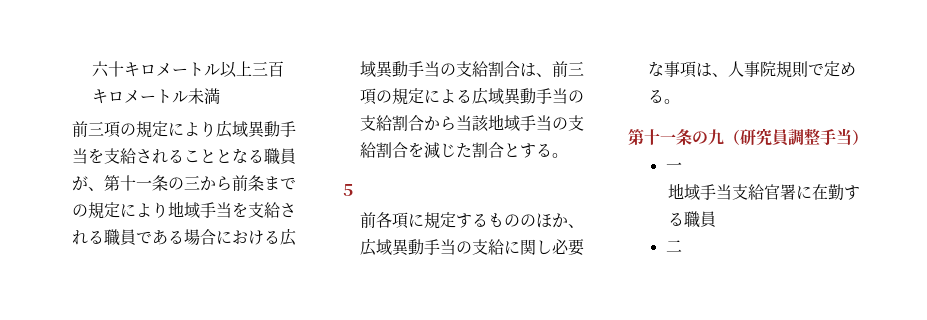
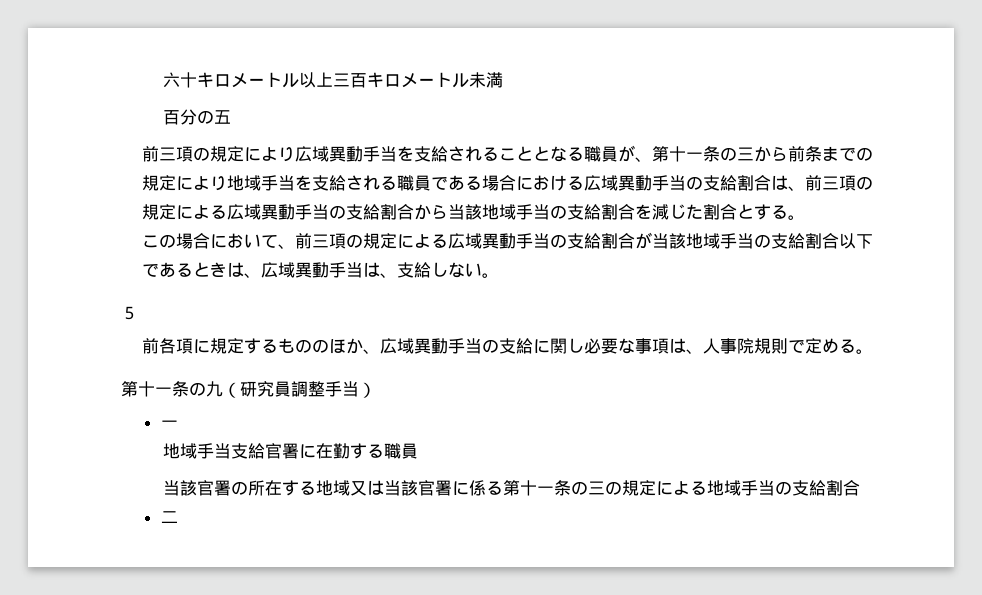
(221, 96) none -> [162,109,231,125] // 百分の五
(569, 155) none -> [141,232,873,249] [141,262,499,278] // この場合において、前三項の規定による広域異動手当の支給割合が当該地域手当の支給割合以下であるときは、広域異動手当は、支給しない。
(717, 219) none -> [162,480,860,496] // 当該官署の所在する地域又は当該官署に係る第十一条の三の規定による地域手当の支給割合

